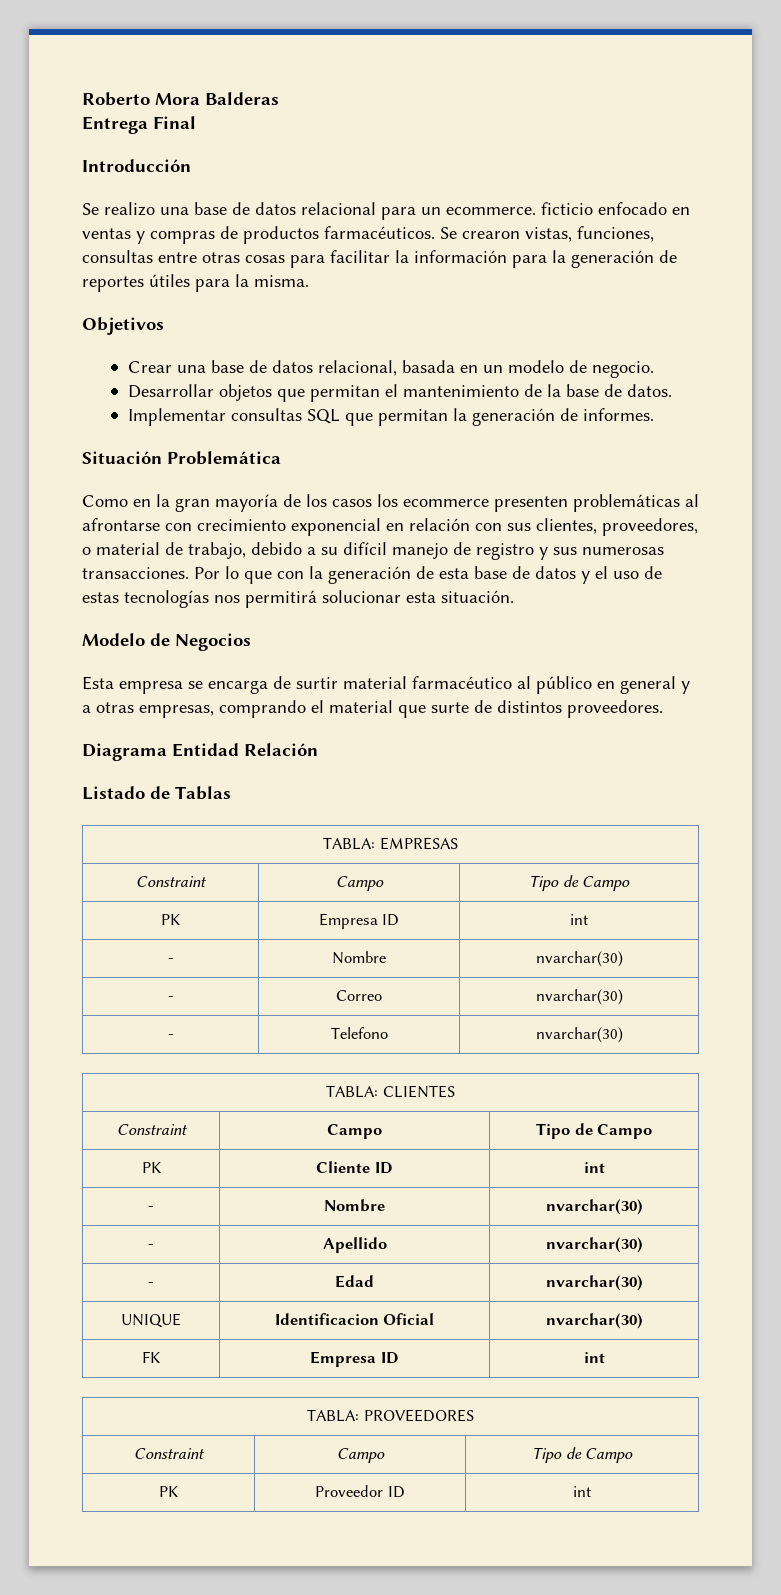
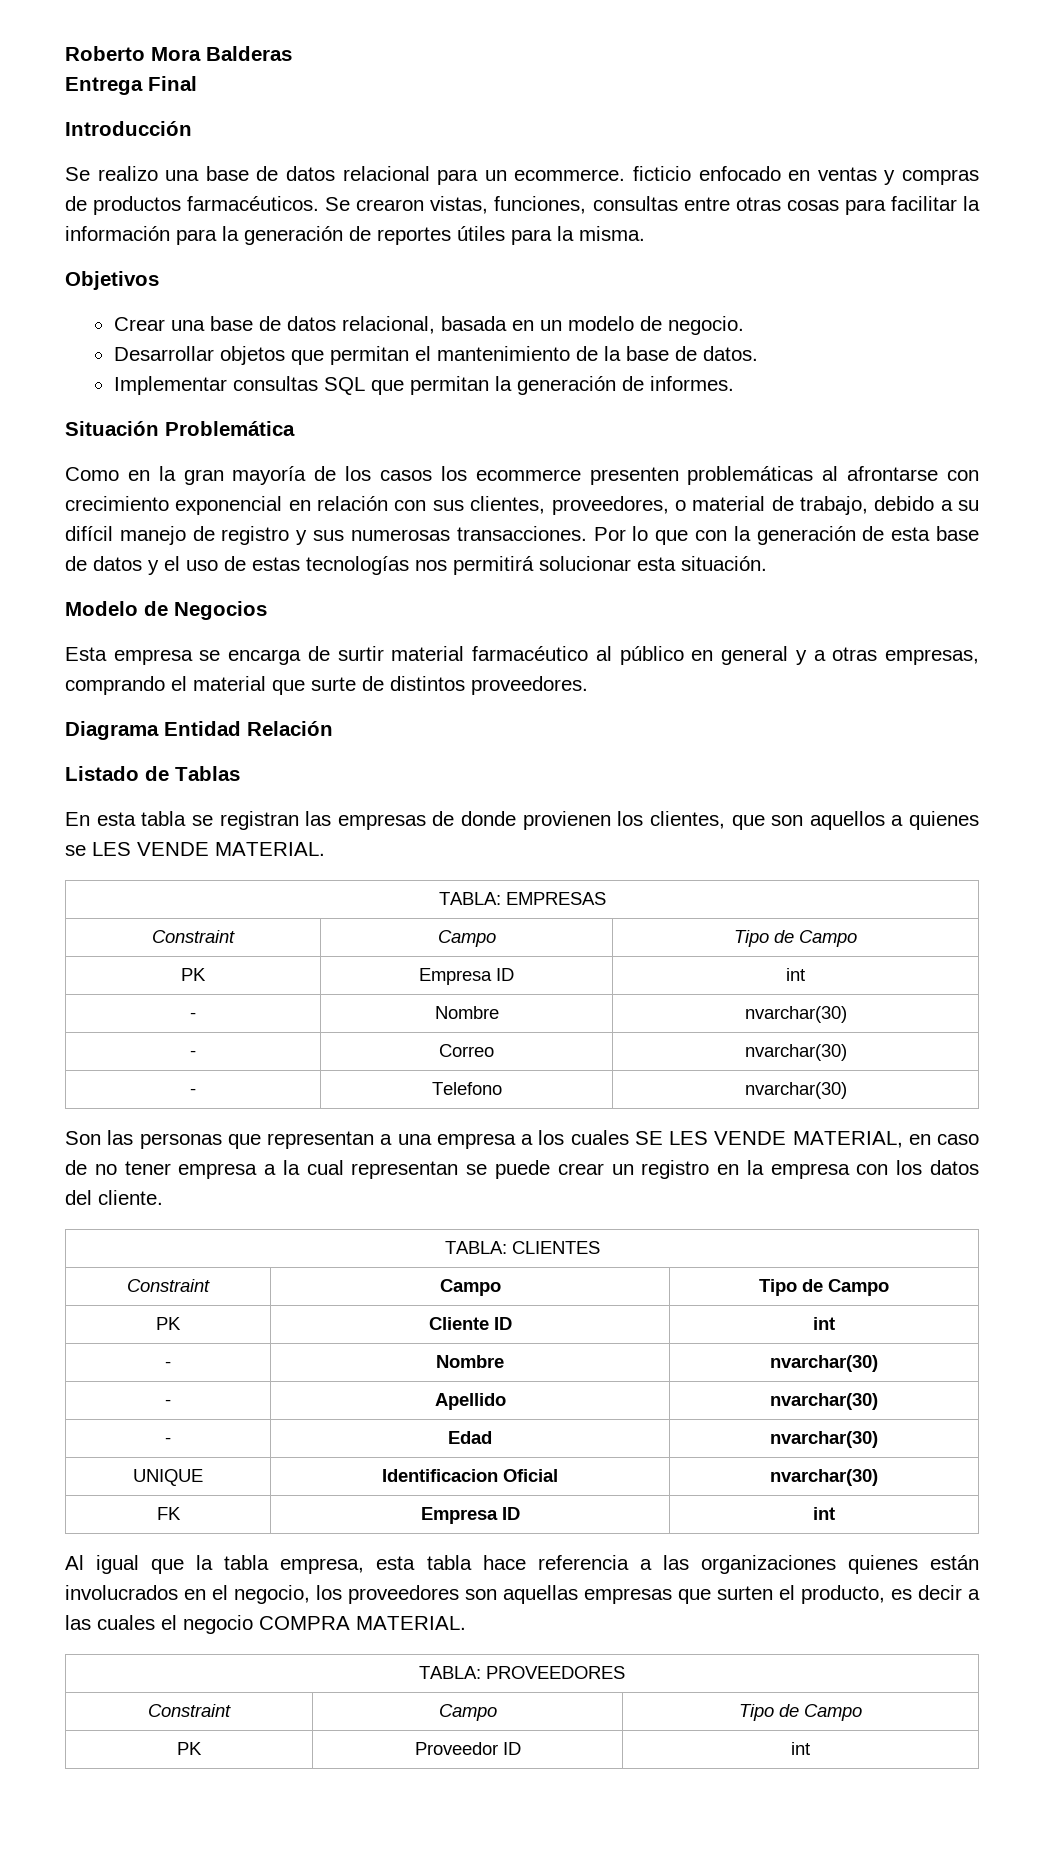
(231, 793) none -> [65,811,979,830] [65,842,325,856] // En esta tabla se registran las empresas de donde provienen los clientes, que son aquellos a quienes se LES VENDE MATERIAL.
(623, 1035) none -> [65,1130,979,1149] [65,1160,980,1179] [65,1190,163,1205] // Son las personas que representan a una empresa a los cuales SE LES VENDE MATERIAL, en caso de no tener empresa a la cual representan se puede crear un registro en la empresa con los datos del cliente.
(605, 1357) none -> [65,1555,979,1574] [65,1585,980,1604] [65,1615,466,1634] // Al igual que la tabla empresa, esta tabla hace referencia a las organizaciones quienes están involucrados en el negocio, los proveedores son aquellas empresas que surten el producto, es decir a las cuales el negocio COMPRA MATERIAL.

